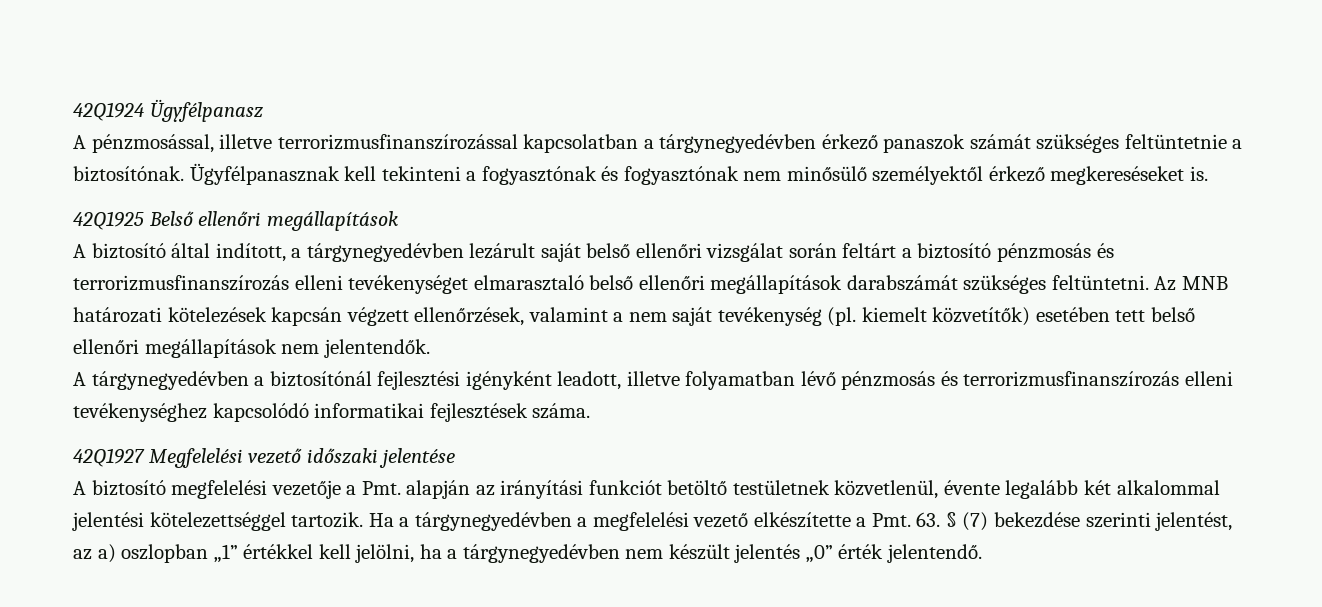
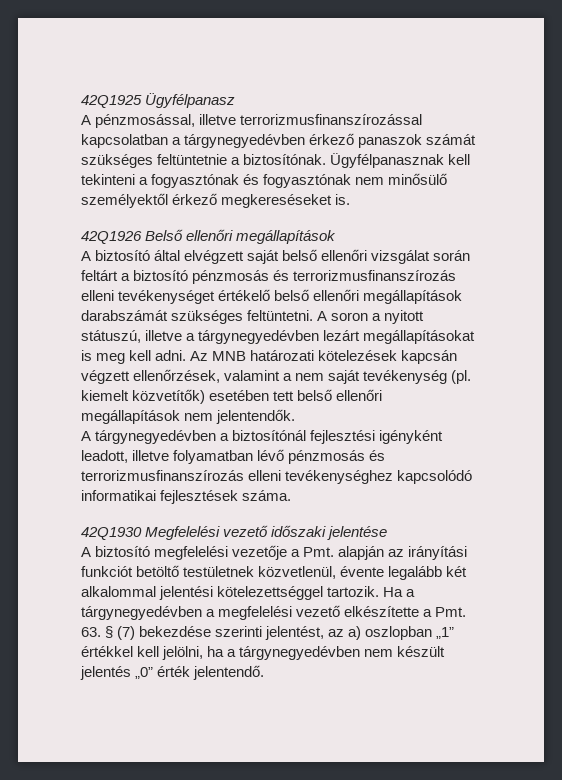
[73,102,144,121] 42Q1924 -> [81,95,142,108] 42Q1925
[73,211,144,230] 42Q1925 -> [81,231,142,244] 42Q1926
[215,243,536,262] indított, a tárgynegyedévben lezárult -> [184,250,245,264] elvégzett
[473,275,584,291] elmarasztaló -> [218,289,271,301] értékelő
(1149, 282) none -> [317,310,425,324] [81,330,476,344] [81,350,187,364] A soron a nyitott státuszú, illetve a tárgynegyedévben lezárt megállapításokat is meg kell adni.
[73,448,145,467] 42Q1927 -> [81,527,142,540] 42Q1930

